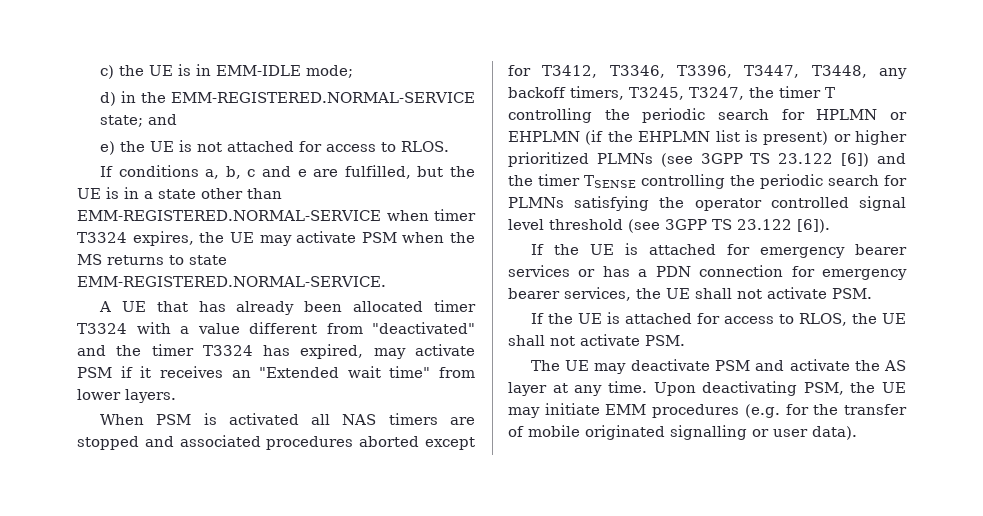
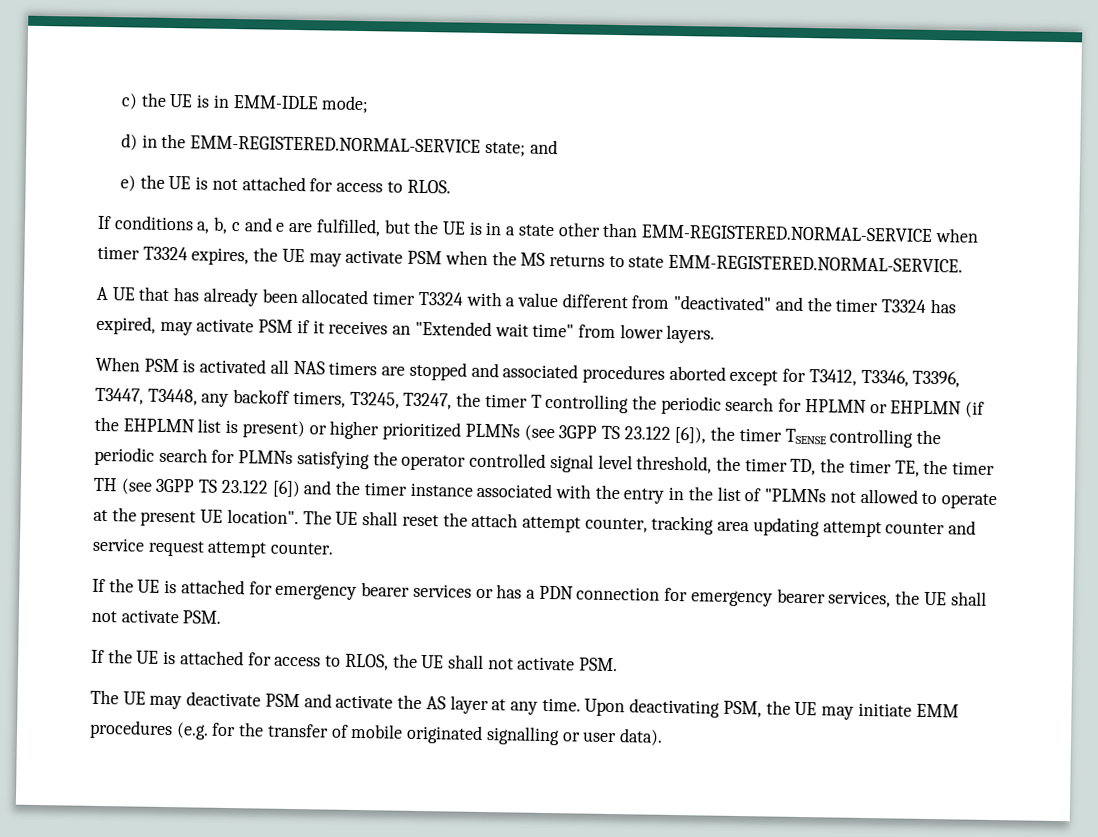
[841,153,906,167] [6]) and -> [674,426,707,444] [6]),
[549,219,830,233] threshold (see 3GPP TS 23.122 [6]). -> [636,455,996,477] [93,477,997,510] [93,507,977,538] [92,537,335,558] threshold, the timer TD, the timer TE, the timer TH (see 3GPP TS 23.122 [6]) and the timer instance associated with the entry in the list of "PLMNs not allowed to operate at the present UE location". The UE shall reset the attach attempt counter, tracking area updating attempt counter and service request attempt counter.

